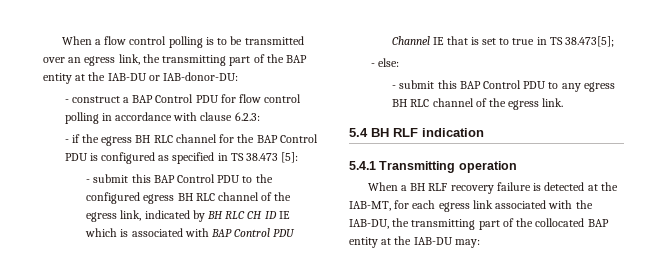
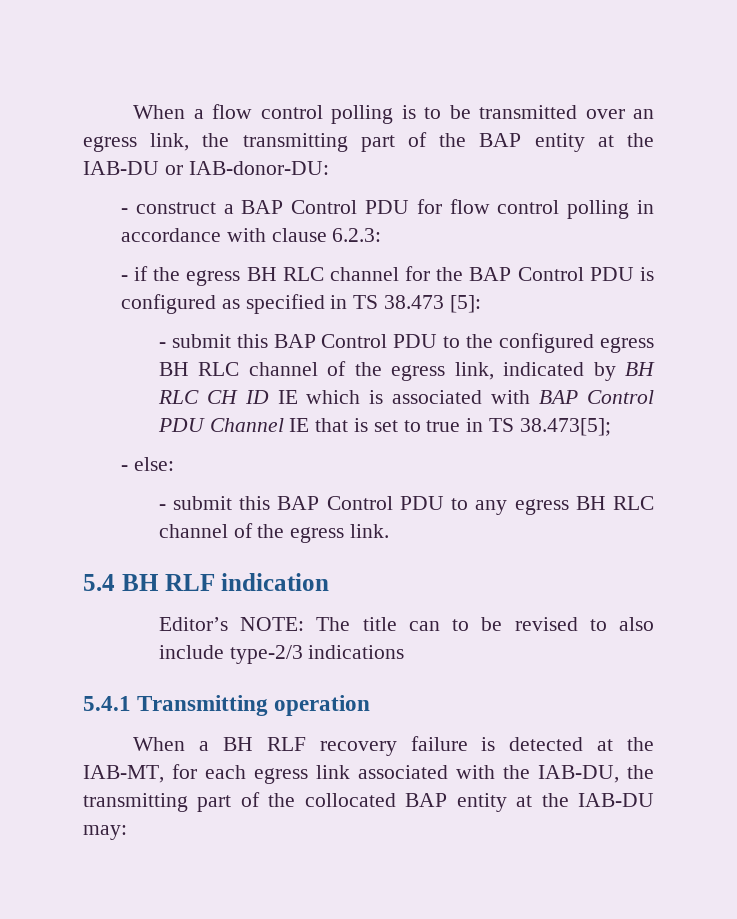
(484, 132) none -> [158,617,655,631] [158,645,405,664] // Editor’s NOTE: The title can to be revised to also include type-2/3 indications

